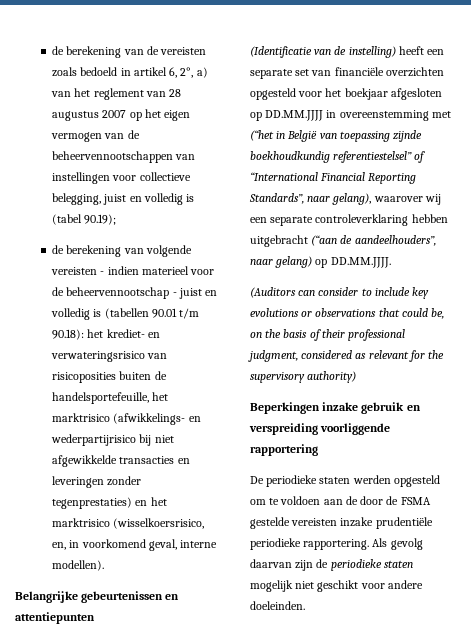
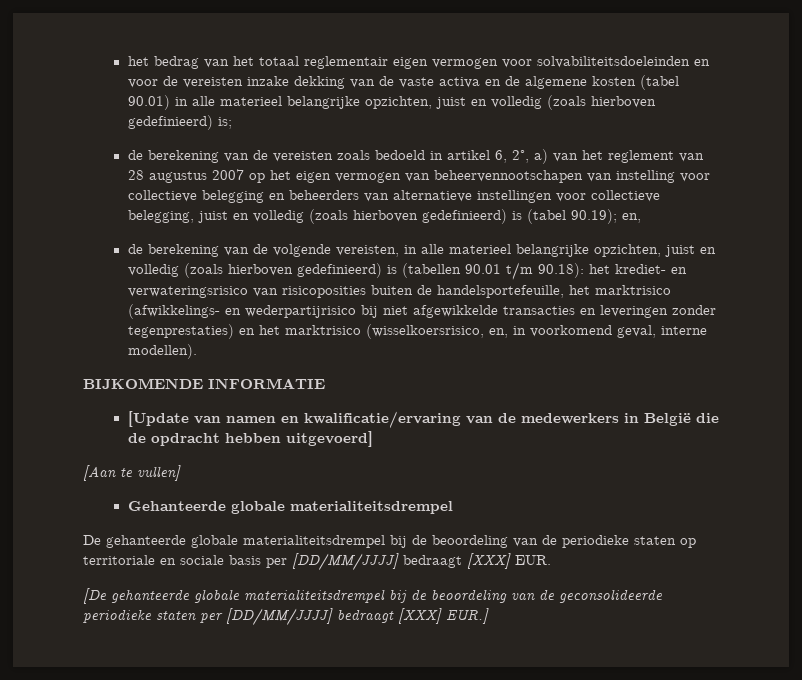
(52, 50) none -> [127,56,710,69] [127,75,679,90] [127,95,656,110] [127,115,232,130] het bedrag van het totaal reglementair eigen vermogen voor solvabiliteitsdoeleinden en voor de vereisten inzake dekking van de vaste activa en de algemene kosten (tabel 90.01) in alle materieel belangrijke opzichten, juist en volledig (zoals hierboven gedefinieerd) is; //
[127,130,140,139] [52,151,196,163] de beheervennootschappen van -> [433,170,710,183] [127,190,472,203] beheervennootschapen van instelling voor collectieve belegging en beheerders van alternatieve
(183, 199) none -> [308,209,507,224] (zoals hierboven gedefinieerd)
[52,245,192,257] [51,266,215,275] [52,287,218,299] [51,308,91,320] // de berekening van volgende vereisten - indien materieel voor de beheervennootschap - juist en volledig -> [621,213,641,223] [127,244,716,257] [127,263,382,278] en, // de berekening van de volgende vereisten, in alle materieel belangrijke opzichten, juist en volledig (zoals hierboven gedefinieerd)
[15,591,180,603] [15,612,95,624] [250,46,445,58] [250,67,444,79] [250,88,442,100] [250,110,451,121] [250,130,423,142] [250,151,426,163] [250,172,417,184] [249,193,441,205] [250,214,448,226] [250,235,436,247] [250,256,391,268] [250,287,430,299] [250,308,445,319] [250,329,406,341] [248,350,445,362] [250,371,357,383] [250,402,421,414] [249,423,391,435] [250,444,318,456] [250,475,440,487] [250,496,431,505] [250,517,433,529] [250,538,423,550] [250,559,413,571] [250,580,423,592] [250,601,305,610] Belangrijke gebeurtenissen en attentiepunten // (Identificatie van de instelling) heeft een separate set van financiële overzichten opgesteld voor het boekjaar afgesloten op DD.MM.JJJJ in overeenstemming met (“het in België van toepassing zijnde boekhoudkundig referentiestelsel” of “International Financial Reporting Standards”, naar gelang), waarover wij een separate controleverklaring hebben uitgebracht (“aan de aandeelhouders”, naar gelang) op DD.MM.JJJJ. // (Auditors can consider to include key evolutions or observations that could be, on the basis of their professional judgment, considered as relevant for the supervisory authority) // Beperkingen inzake gebruik en verspreiding voorliggende rapportering // De periodieke staten werden opgesteld om te voldoen aan de door de FSMA gestelde vereisten inzake prudentiële periodieke rapportering. Als gevolg daarvan zijn de periodieke staten mogelijk niet geschikt voor andere doeleinden. -> [83,378,325,389] [127,411,719,428] [127,431,373,447] [83,465,181,481] [127,501,453,514] [83,535,696,548] [83,553,551,571] [83,588,663,604] [83,608,489,626] BIJKOMENDE INFORMATIE // [Update van namen en kwalificatie/ervaring van de medewerkers in België die de opdracht hebben uitgevoerd] // [Aan te vullen] // Gehanteerde globale materialiteitsdrempel // De gehanteerde globale materialiteitsdrempel bij de beoordeling van de periodieke staten op territoriale en sociale basis per [DD/MM/JJJJ] bedraagt [XXX] EUR. // [De gehanteerde globale materialiteitsdrempel bij de beoordeling van de geconsolideerde periodieke staten per [DD/MM/JJJJ] bedraagt [XXX] EUR.]

